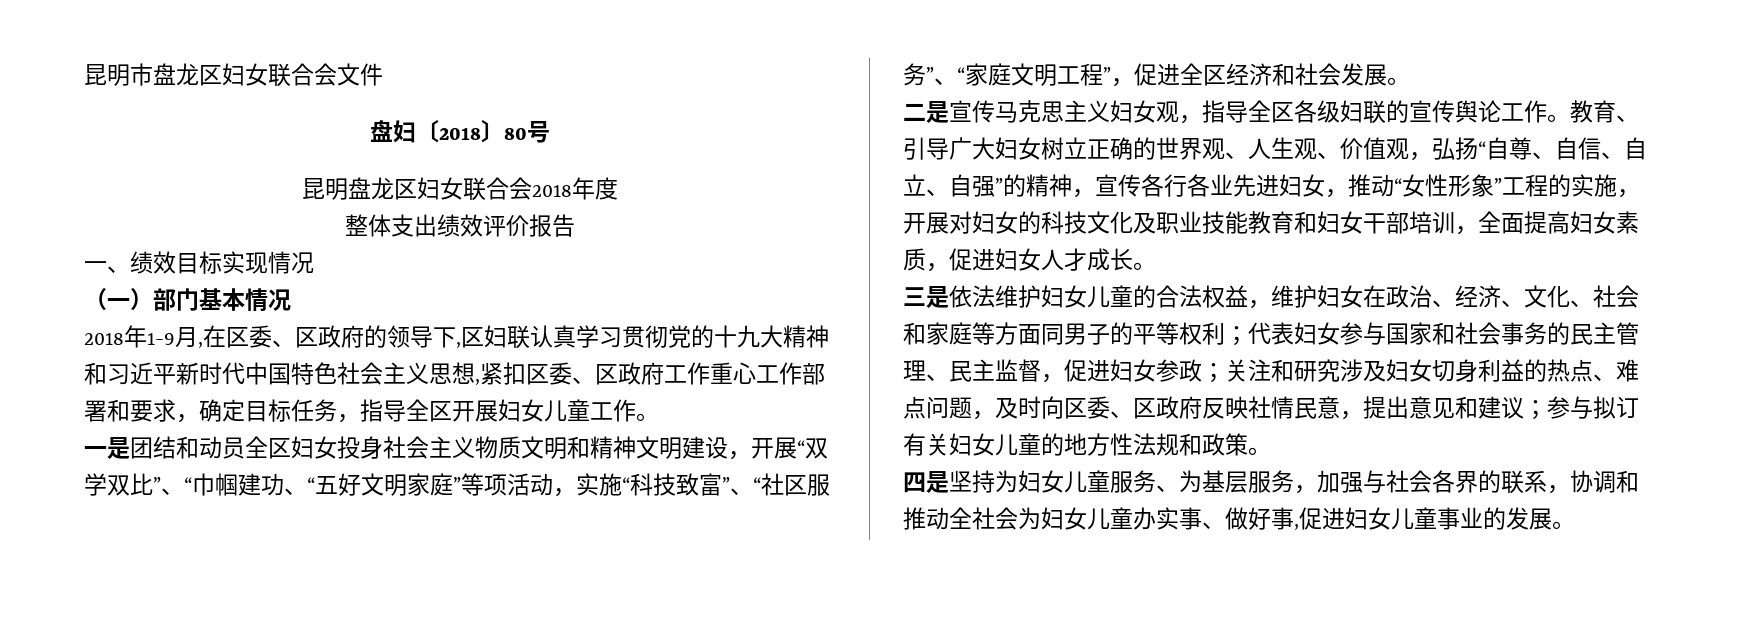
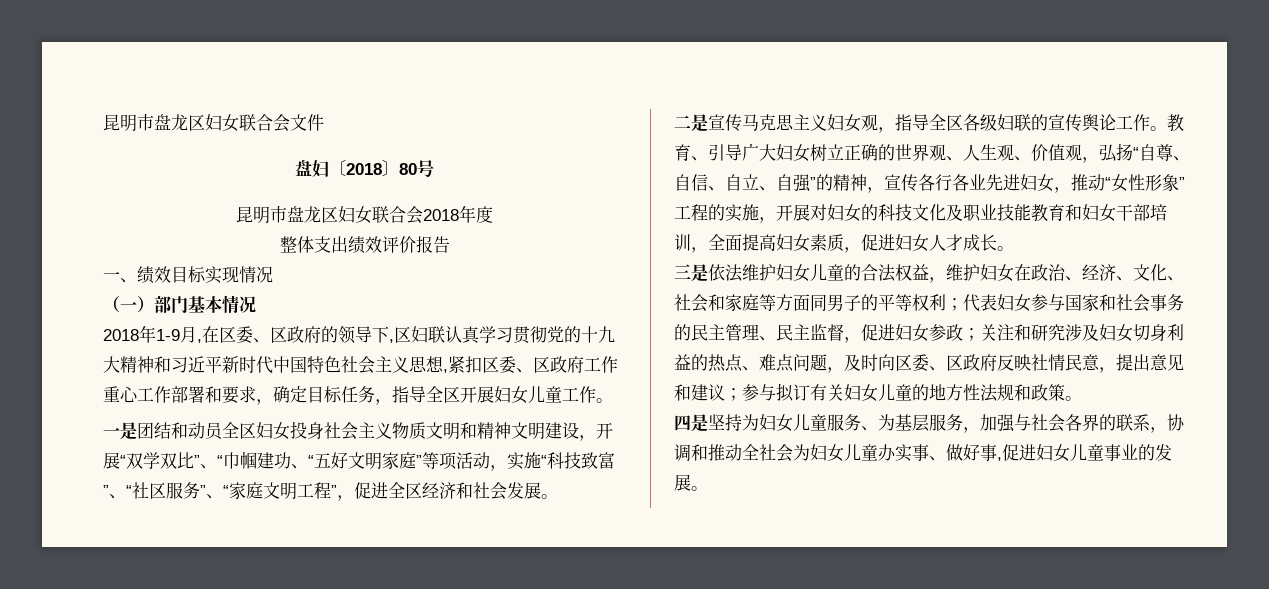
(348, 189) none -> [270,206,287,223] 市

